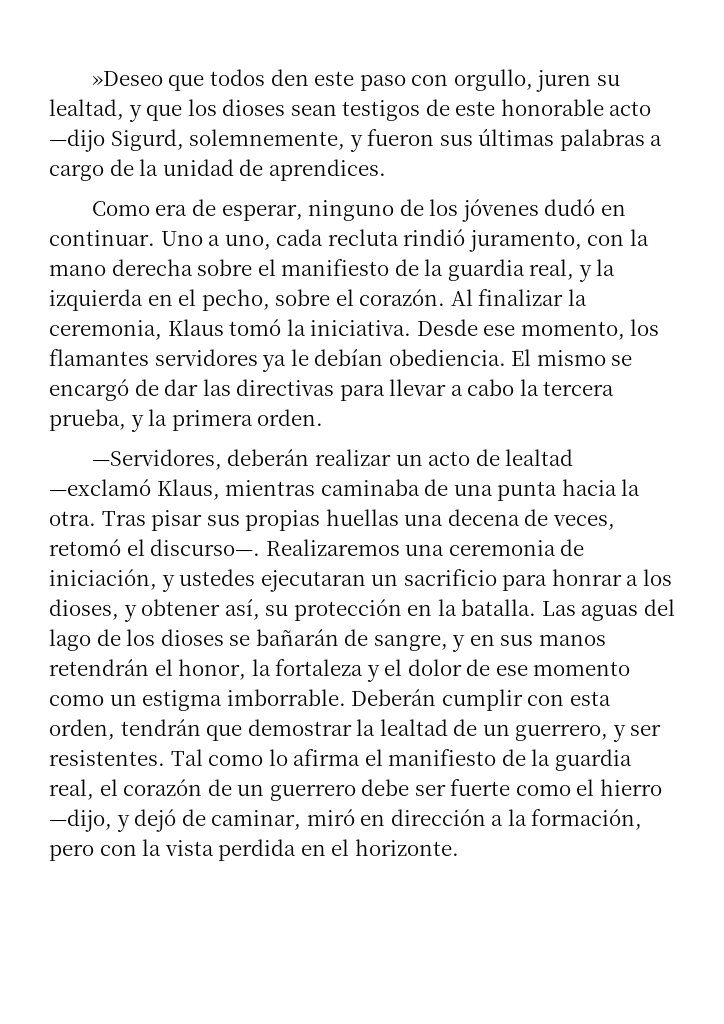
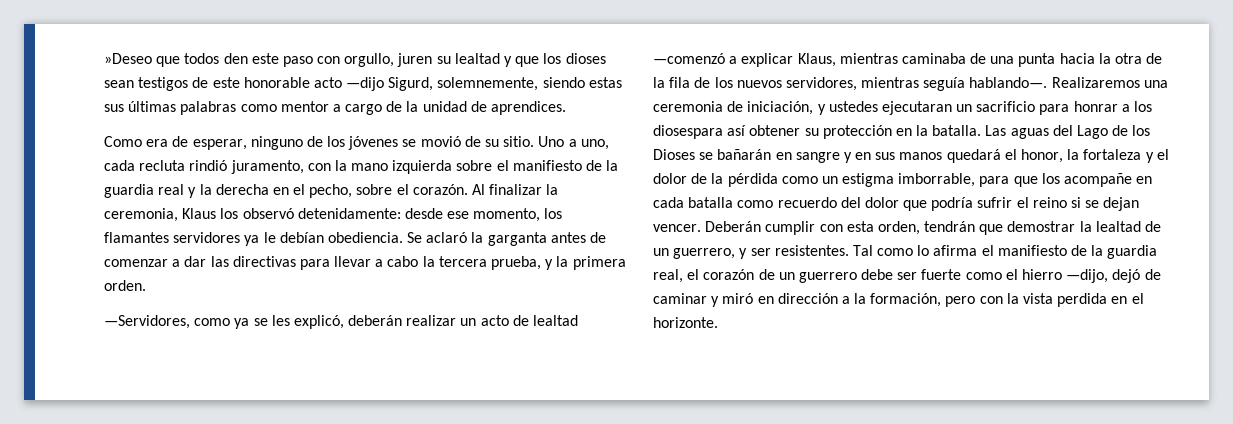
[49,99,124,120] lealtad, -> [454,53,500,64] lealtad
[349,129,435,152] y fueron -> [542,77,622,88] siendo estas
(645, 140) none -> [240,101,329,112] como mentor
[544,199,626,216] [49,230,155,246] dudó en continuar. -> [402,136,535,147] se movió de su sitio.
[111,259,193,276] derecha -> [392,160,453,174] izquierda
[529,259,616,282] [49,289,143,311] real, y la izquierda -> [158,184,269,198] real y la derecha
[229,319,478,336] tomó la iniciativa. Desde -> [220,208,443,219] los observó detenidamente: desde
[511,349,633,366] [49,379,159,401] El mismo se encargó de -> [407,232,607,246] [104,259,181,267] Se aclaró la garganta antes de comenzar a
(222, 459) none -> [194,315,344,329] como ya se les explicó,
[49,479,151,496] —exclamó -> [653,53,794,67] —comenzó a explicar
[49,509,615,531] [49,539,261,556] otra. Tras pisar sus propias huellas una decena de veces, retomó el discurso—. -> [1115,53,1163,64] [653,77,1048,91] otra de la fila de los nuevos servidores, mientras seguía hablando—.
[49,599,260,622] dioses, y obtener así, -> [653,125,801,139] diosespara así obtener
[49,629,224,651] lago de los dioses -> [1077,125,1151,139] [653,149,695,160] Lago de los Dioses
[344,629,448,651] de sangre, -> [775,152,840,163] en sangre
[49,659,149,676] retendrán -> [946,149,1001,163] quedará
[495,661,631,676] ese momento -> [711,173,778,187] la pérdida
[226,689,346,706] imborrable. -> [898,173,1153,187] [653,197,1140,211] [653,224,701,232] imborrable, para que los acompañe en cada batalla como recuerdo del dolor que podría sufrir el reino si se dejan vencer.
[116,815,130,832] y -> (1109, 276) none
[211,810,302,830] caminar, -> [653,293,720,307] caminar y

